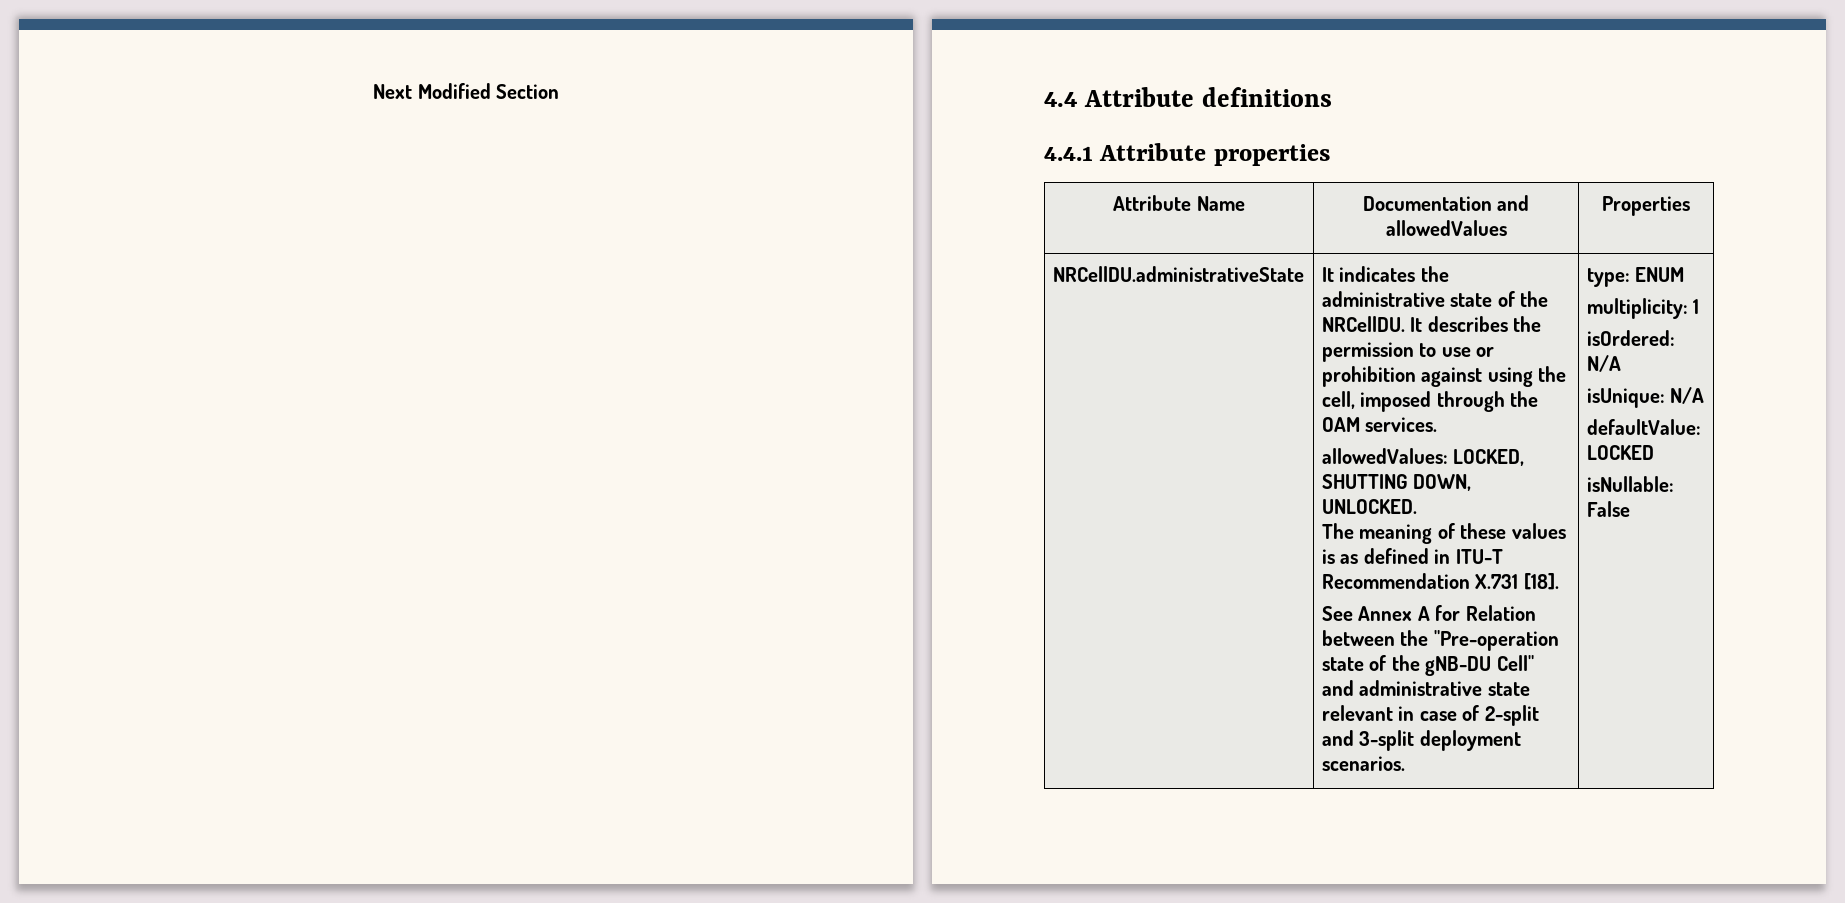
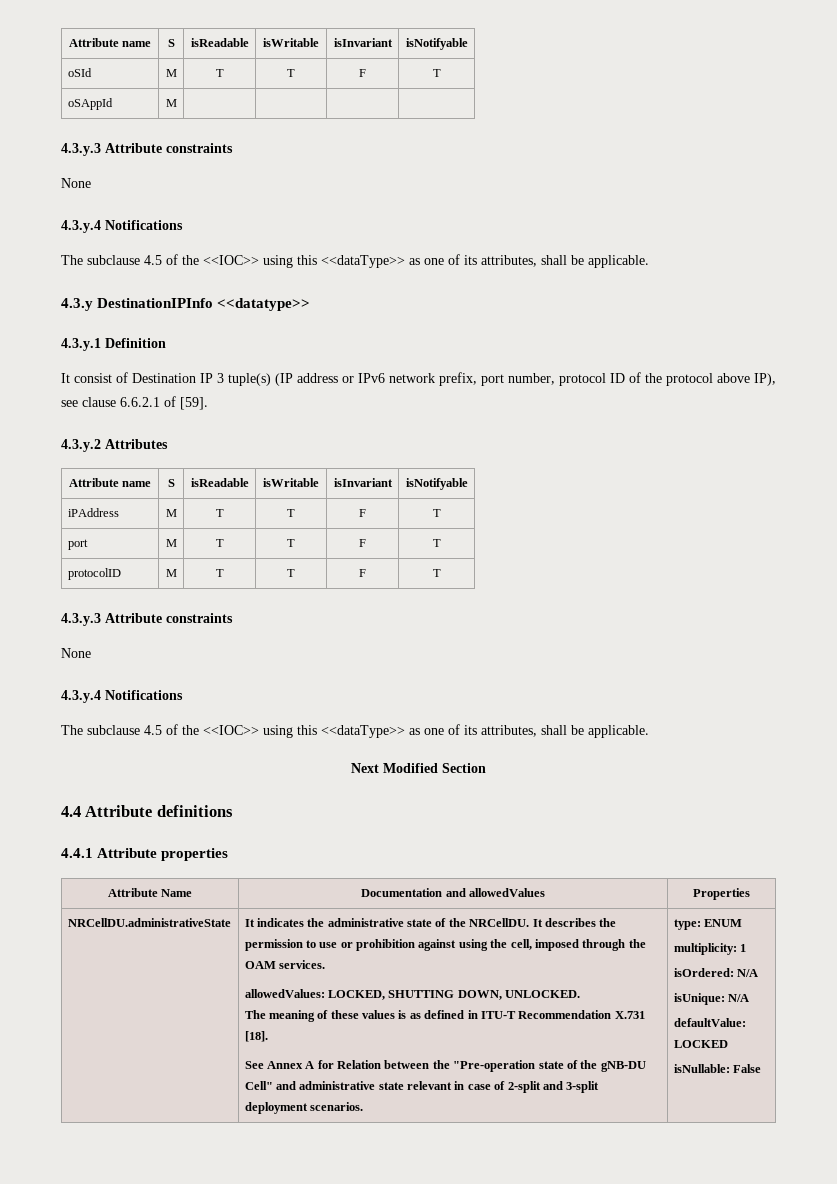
(372, 91) none -> [68,38,152,47] [167,39,175,47] [190,38,249,47] [263,38,319,47] [333,38,393,47] [405,38,468,50] [67,68,92,77] [165,69,177,77] [215,69,224,77] [287,69,295,77] [359,69,366,77] [432,69,441,77] [67,98,113,110] [165,99,177,107] [61,143,233,156] [61,178,91,188] [61,220,183,233] [61,254,649,268] [61,298,311,311] [61,338,166,351] [61,372,776,386] [61,396,208,410] [61,439,168,452] [68,478,152,487] [167,479,175,487] [190,478,249,487] [263,478,319,487] [333,478,393,487] [405,478,468,490] [67,508,119,517] [165,509,177,517] [215,509,224,517] [287,509,295,517] [359,509,366,517] [432,509,441,517] [67,539,88,550] [165,539,177,547] [215,539,224,547] [287,539,295,547] [359,539,366,547] [432,539,441,547] [67,568,121,580] [165,569,177,577] [215,569,224,577] [287,569,295,577] [359,569,366,577] [432,569,441,577] [61,613,233,626] [61,648,91,658] [61,690,183,703] [61,724,649,738] Attribute name | S | isReadable | isWritable | isInvariant | isNotifyable // oSId | M | T | T | F | T // oSAppId | M | | | | // 4.3.y.3 Attribute constraints // None // 4.3.y.4 Notifications // The subclause 4.5 of the <<IOC>> using this <<dataType>> as one of its attributes, shall be applicable. // 4.3.y DestinationIPInfo <<datatype>> // 4.3.y.1 Definition // It consist of Destination IP 3 tuple(s) (IP address or IPv6 network prefix, port number, protocol ID of the protocol above IP), see clause 6.6.2.1 of [59]. // 4.3.y.2 Attributes // Attribute name | S | isReadable | isWritable | isInvariant | isNotifyable // iPAddress | M | T | T | F | T // port | M | T | T | F | T // protocolID | M | T | T | F | T // 4.3.y.3 Attribute constraints // None // 4.3.y.4 Notifications // The subclause 4.5 of the <<IOC>> using this <<dataType>> as one of its attributes, shall be applicable. //

